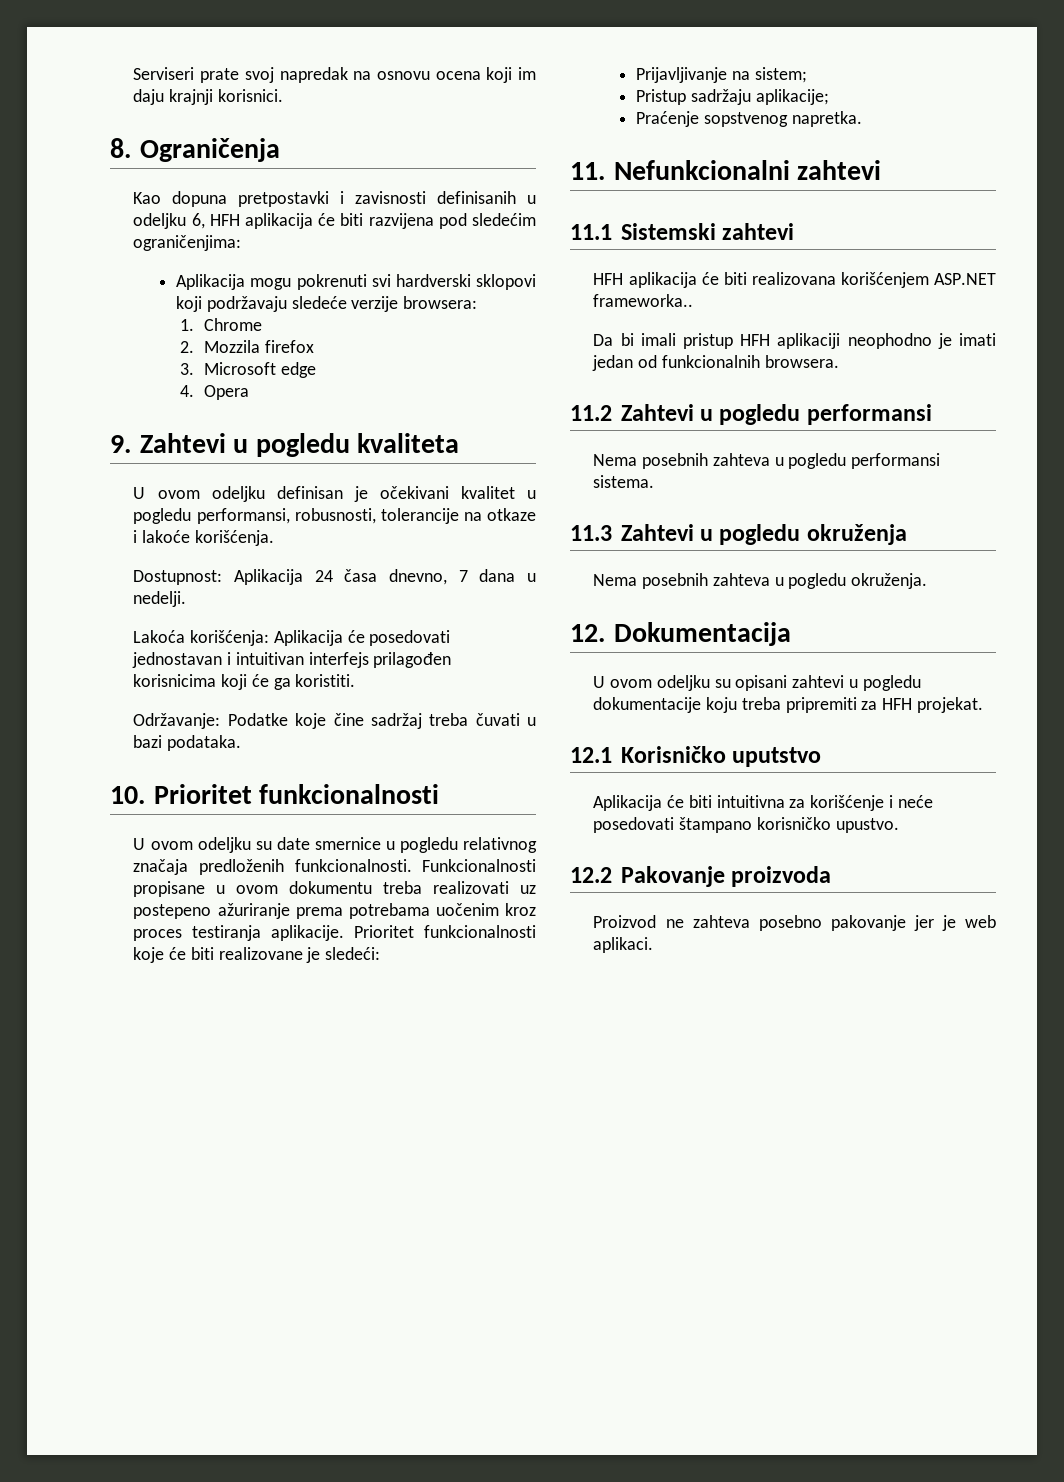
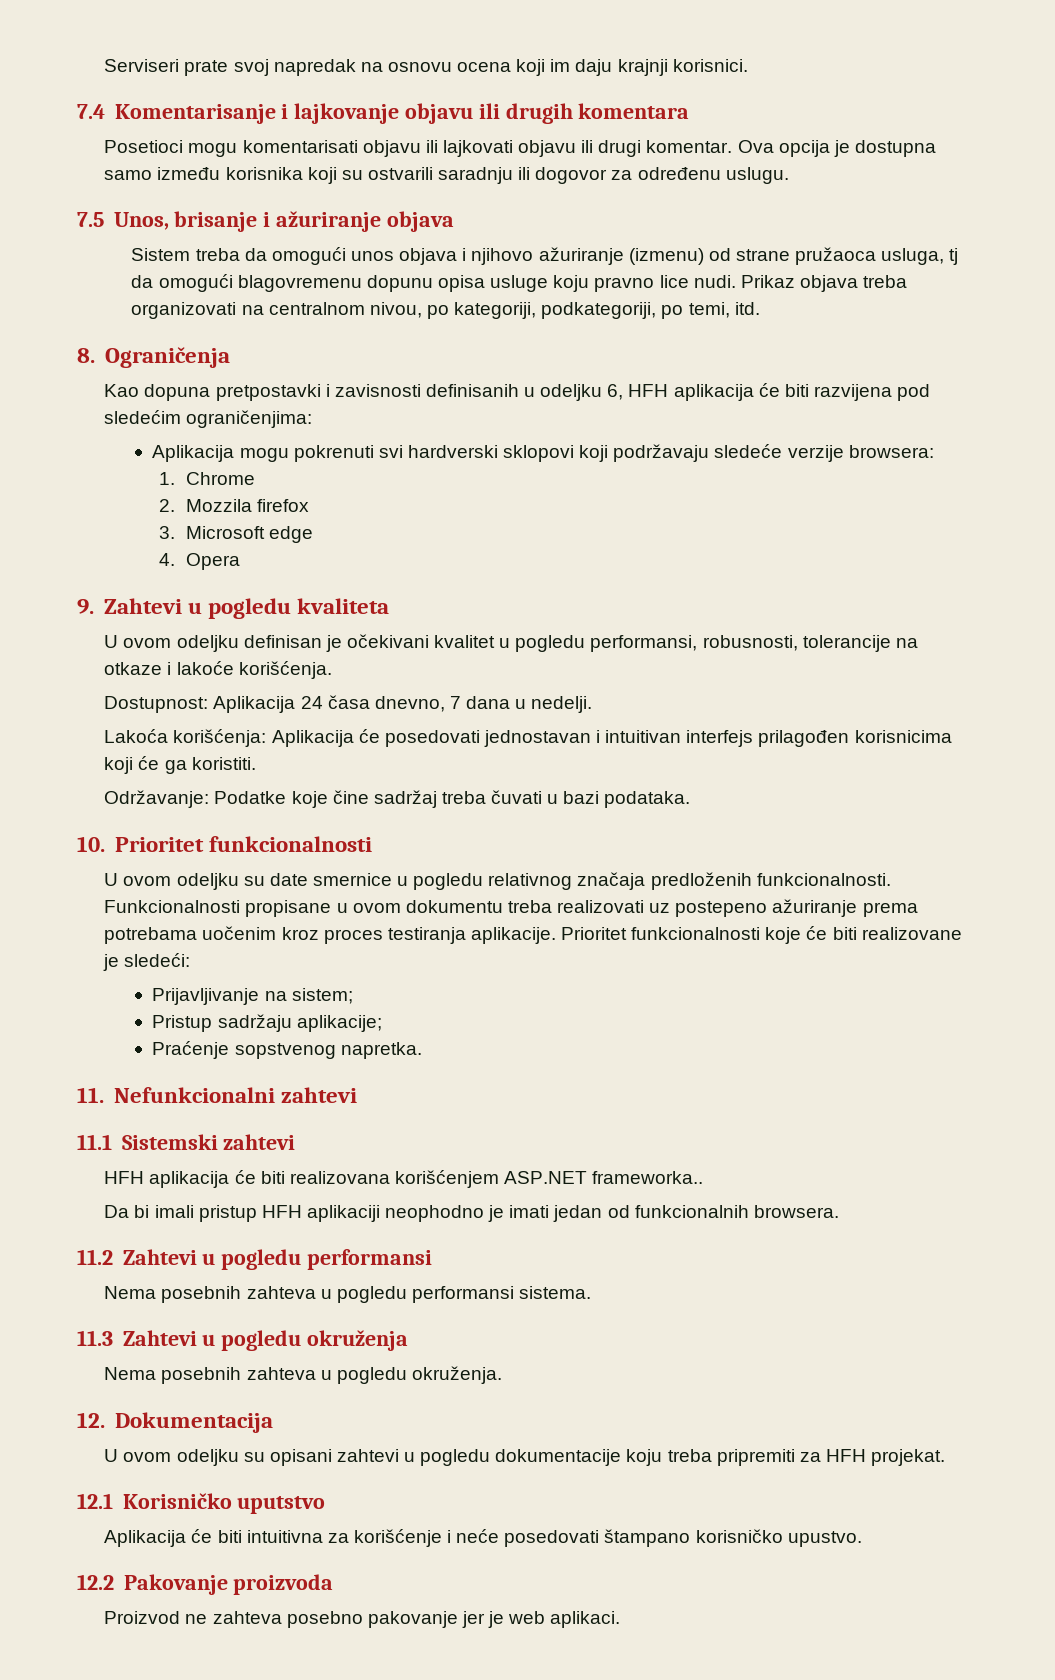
(283, 95) none -> [77,103,690,124] [104,140,936,157] [104,167,789,184] [77,211,454,232] [131,247,959,265] [131,274,908,292] [131,302,760,319] // 7.4 Komentarisanje i lajkovanje objavu ili drugih komentara // Posetioci mogu komentarisati objavu ili lajkovati objavu ili drugi komentar. Ova opcija je dostupna samo između korisnika koji su ostvarili saradnju ili dogovor za određenu uslugu. // 7.5 Unos, brisanje i ažuriranje objava // Sistem treba da omogući unos objava i njihovo ažuriranje (izmenu) od strane pružaoca usluga, tj da omogući blagovremenu dopunu opisa usluge koju pravno lice nudi. Prikaz objava treba organizovati na centralnom nivou, po kategoriji, podkategoriji, po temi, itd.

